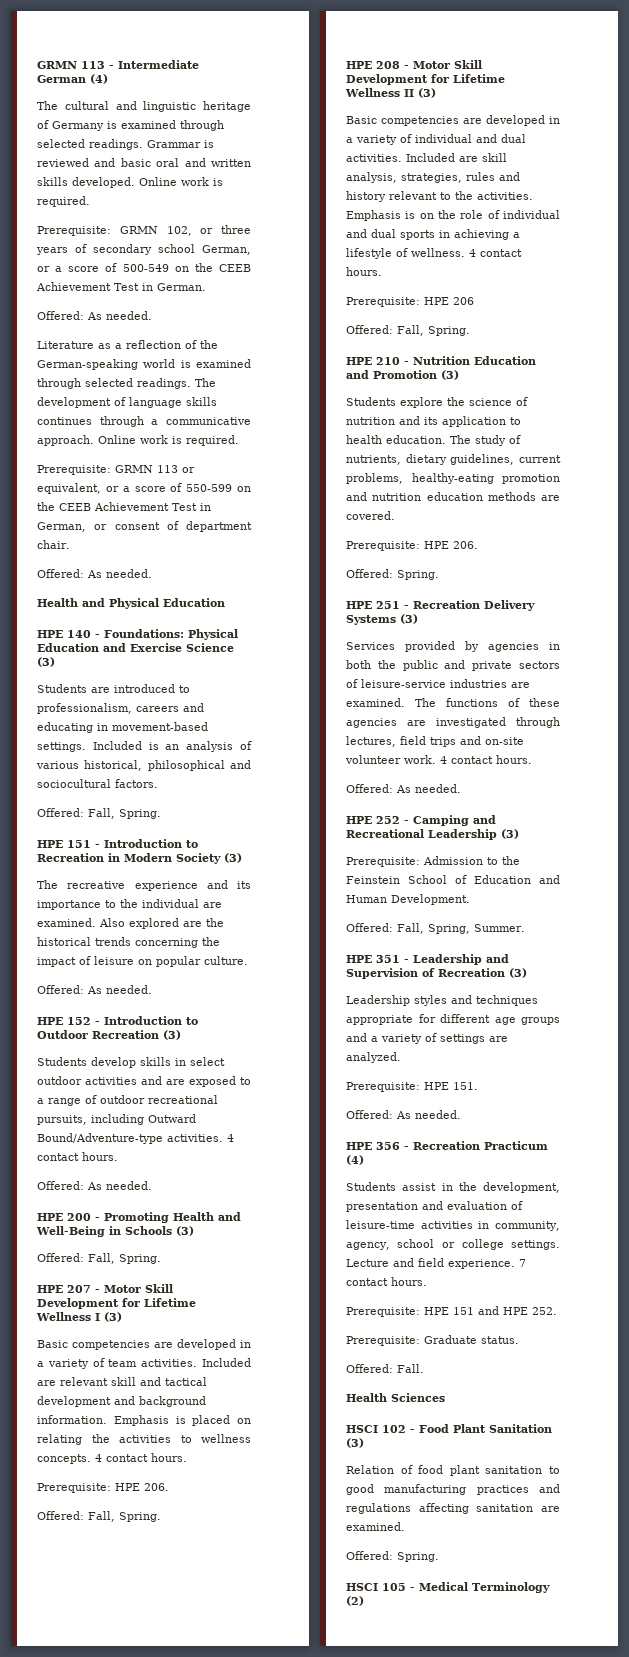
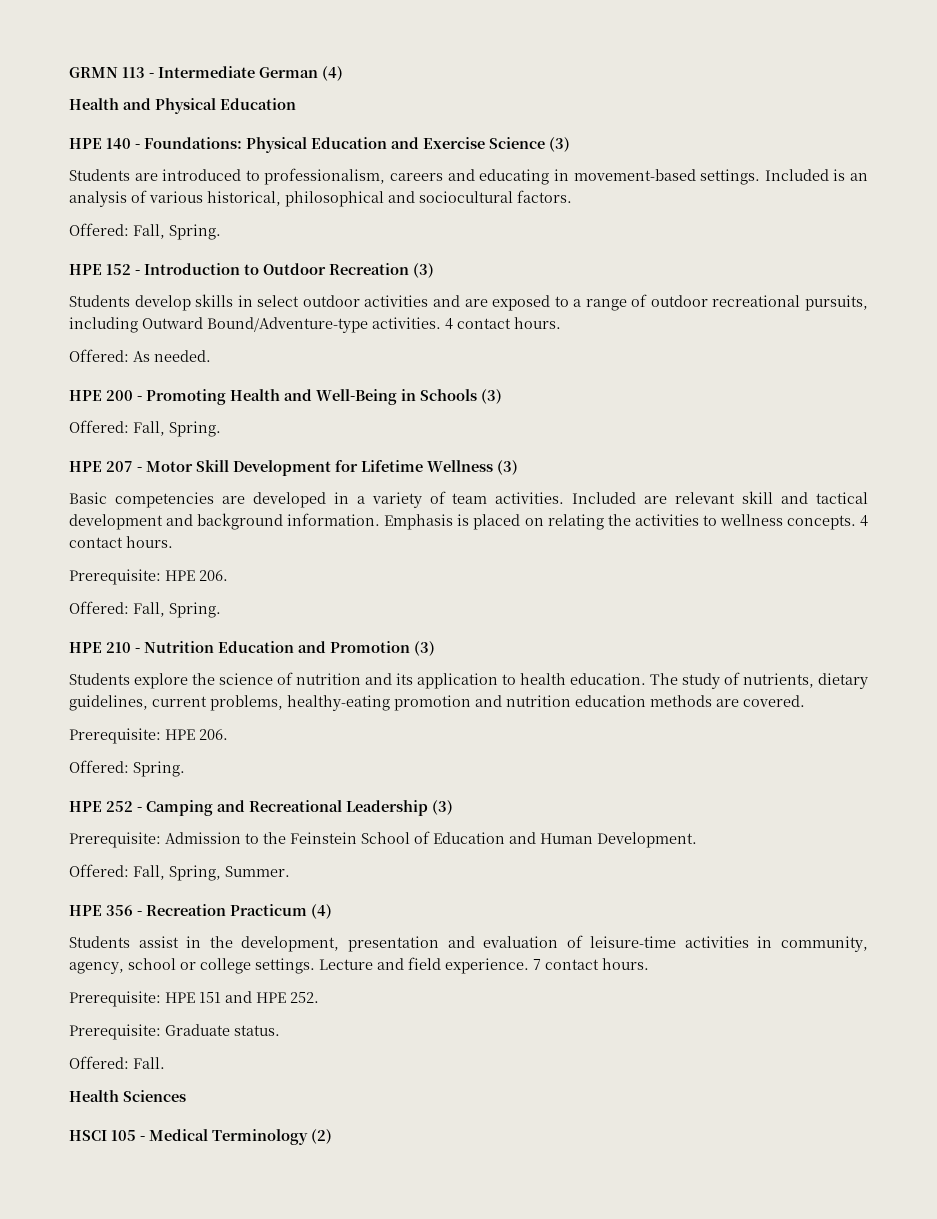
[37,101,251,112] [37,120,224,131] [37,139,214,150] [37,158,252,167] [37,177,223,188] [37,196,90,207] [37,225,251,236] [36,244,251,255] [37,263,251,272] [36,282,206,291] [37,311,152,320] [37,340,218,349] [37,359,251,370] [37,378,216,389] [37,397,217,408] [37,416,251,427] [37,435,239,446] [37,465,195,475] [37,483,252,494] [37,502,211,511] [37,521,252,532] [37,540,70,549] [37,569,152,578] // The cultural and linguistic heritage of Germany is examined through selected readings. Grammar is reviewed and basic oral and written skills developed. Online work is required. // Prerequisite: GRMN 102, or three years of secondary school German, or a score of 500-549 on the CEEB Achievement Test in German. // Offered: As needed. // Literature as a reflection of the German-speaking world is examined through selected readings. The development of language skills continues through a communicative approach. Online work is required. // Prerequisite: GRMN 113 or equivalent, or a score of 550-599 on the CEEB Achievement Test in German, or consent of department chair. // Offered: As needed. -> (343, 73) none
[37,839,198,848] [37,853,242,864] [37,880,251,891] [37,899,222,910] [37,918,224,929] [37,937,220,948] [37,956,248,967] [37,985,152,994] // HPE 151 - Introduction to Recreation in Modern Society (3) // The recreative experience and its importance to the individual are examined. Also explored are the historical trends concerning the impact of leisure on popular culture. // Offered: As needed. -> (221, 232) none
[95,1313,100,1321] I -> (493, 466) none
[346,60,482,69] [346,74,505,85] [345,88,436,98] [346,115,560,126] [346,134,526,145] [346,153,507,162] [346,172,520,183] [346,191,533,202] [346,210,560,221] [346,229,520,240] [346,248,522,259] [346,267,382,276] [346,297,474,307] [346,325,470,336] // HPE 208 - Motor Skill Development for Lifetime Wellness II (3) // Basic competencies are developed in a variety of individual and dual activities. Included are skill analysis, strategies, rules and history relevant to the activities. Emphasis is on the role of individual and dual sports in achieving a lifestyle of wellness. 4 contact hours. // Prerequisite: HPE 206 // Offered: Fall, Spring. -> (221, 610) none
[346,600,535,611] [346,614,418,625] [346,641,560,652] [346,660,560,671] [346,679,530,688] [346,698,560,707] [346,717,560,728] [346,736,524,747] [345,755,532,764] [346,784,461,793] // HPE 251 - Recreation Delivery Systems (3) // Services provided by agencies in both the public and private sectors of leisure-service industries are examined. The functions of these agencies are investigated through lectures, field trips and on-site volunteer work. 4 contact hours. // Offered: As needed. -> (185, 769) none
[346,954,509,965] [346,968,527,979] [346,995,538,1006] [346,1014,560,1025] [346,1033,508,1044] [346,1052,401,1063] [346,1082,478,1092] [346,1110,461,1119] // HPE 351 - Leadership and Supervision of Recreation (3) // Leadership styles and techniques appropriate for different age groups and a variety of settings are analyzed. // Prerequisite: HPE 151. // Offered: As needed. -> (290, 871) none
[346,1424,552,1433] [346,1438,364,1448] [346,1465,560,1476] [346,1484,560,1495] [346,1503,560,1514] [346,1522,405,1531] [346,1551,439,1562] // HSCI 102 - Food Plant Sanitation (3) // Relation of food plant sanitation to good manufacturing practices and regulations affecting sanitation are examined. // Offered: Spring. -> (186, 1096) none

